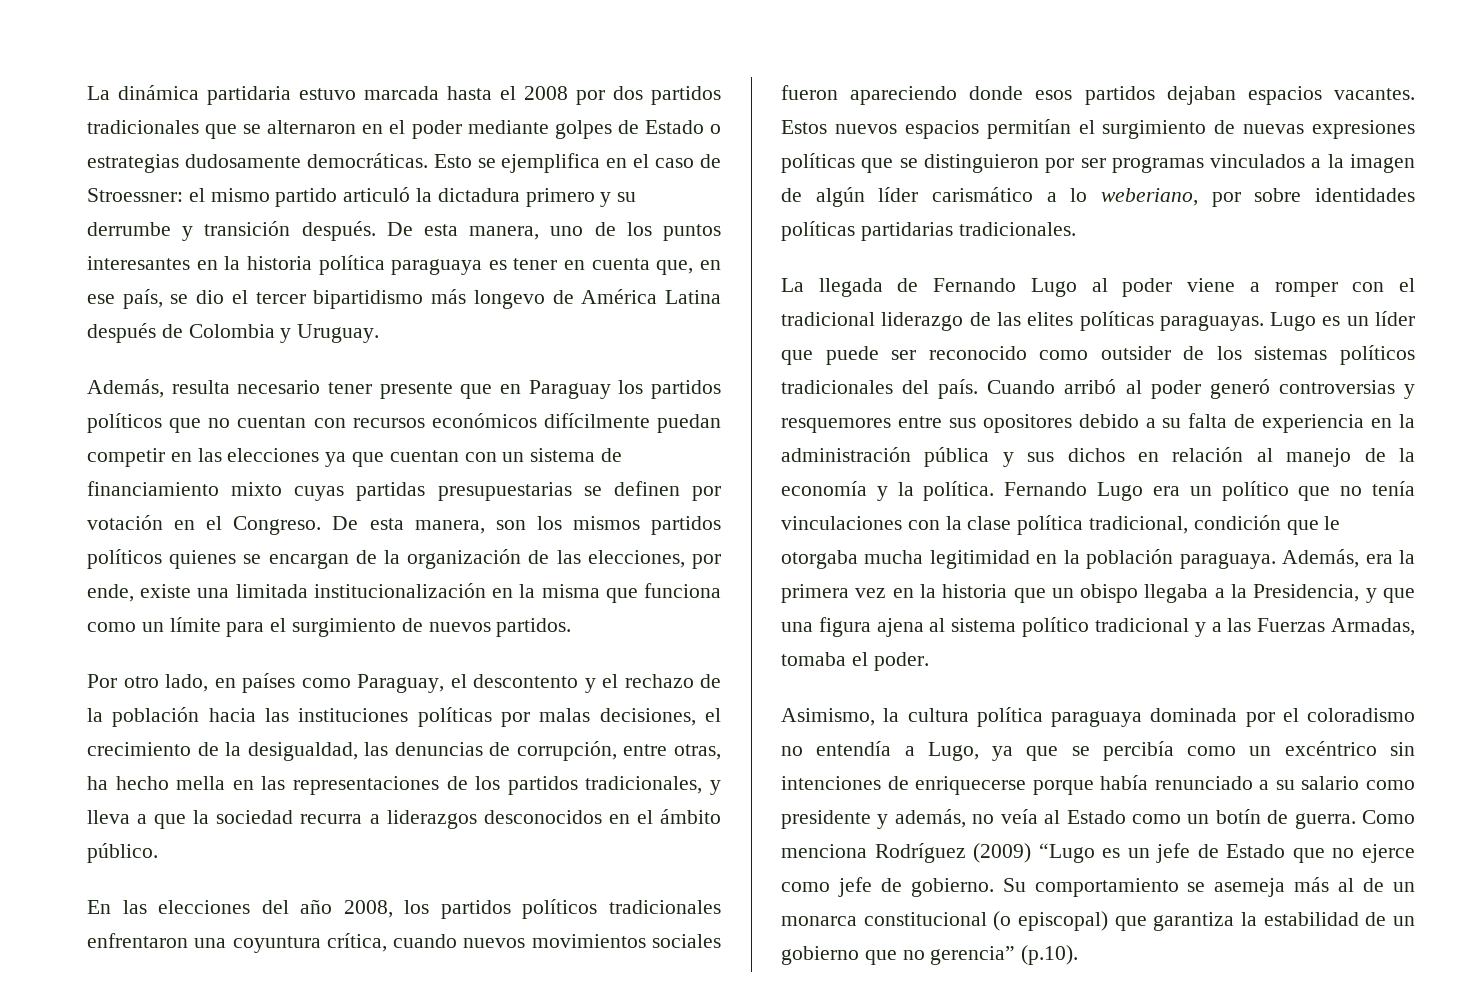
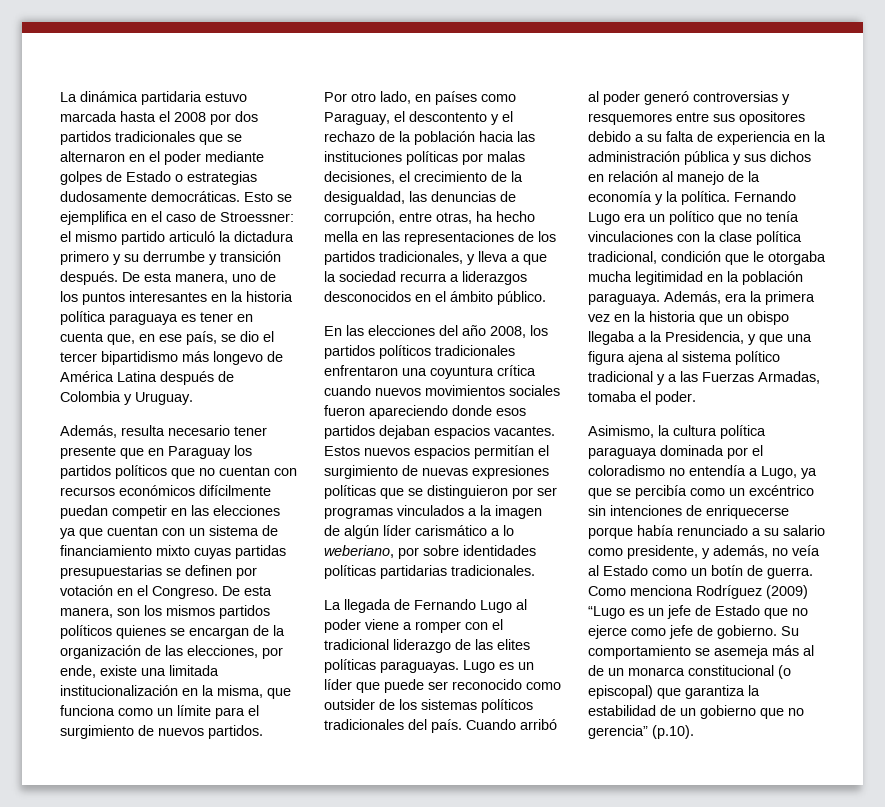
[541,584,600,598] misma -> [217,685,263,698] misma,
[326,933,387,952] crítica, -> [497,365,536,376] crítica
[781,810,871,829] presidente -> [627,545,698,559] presidente,

